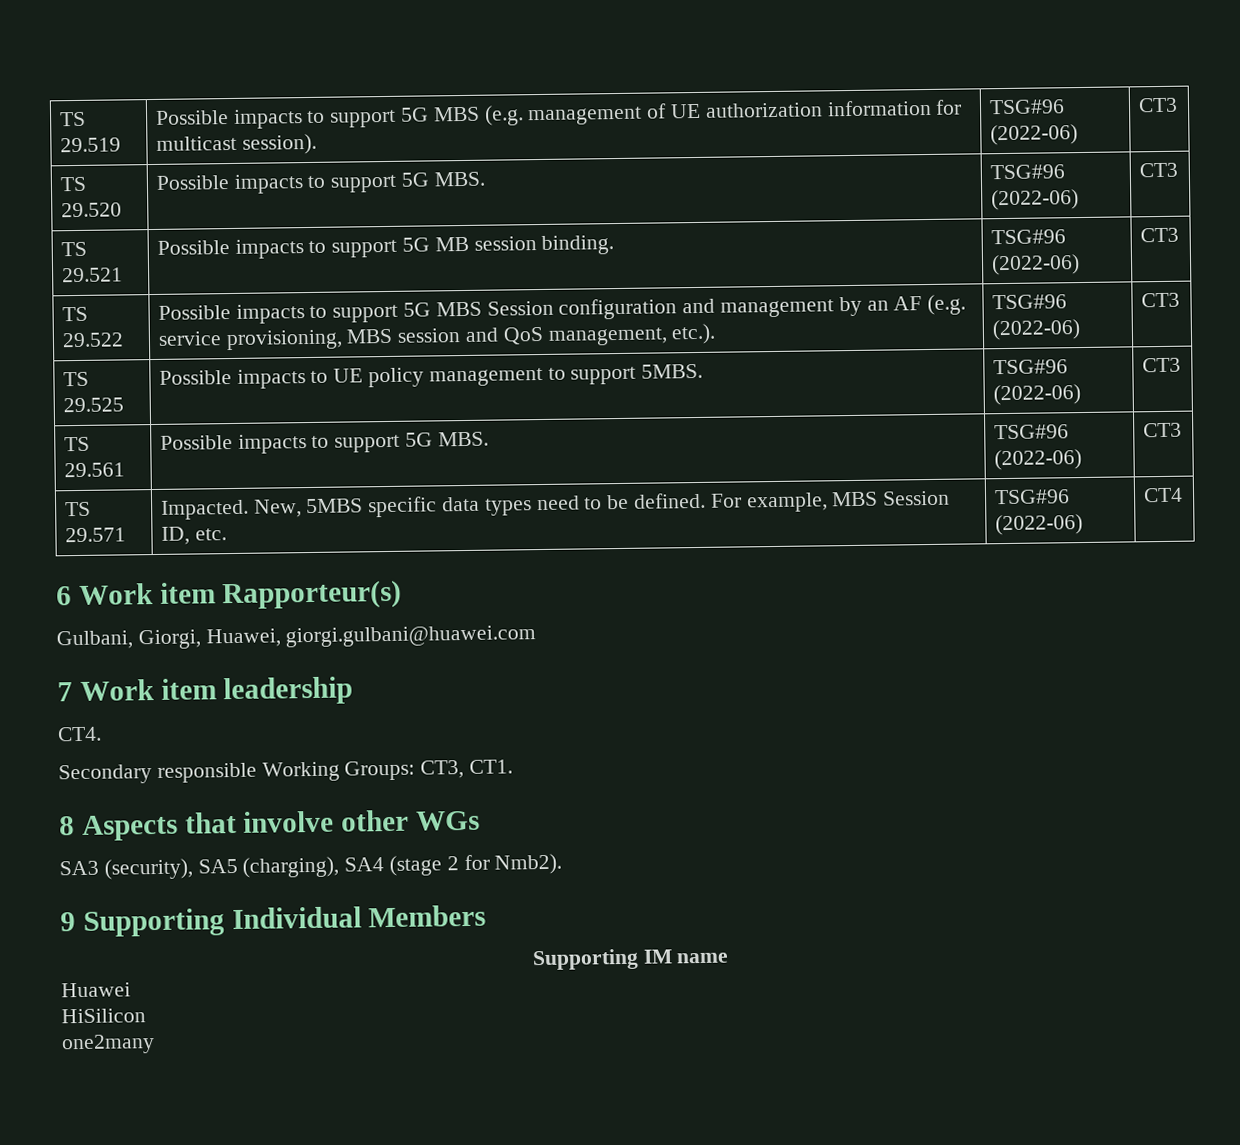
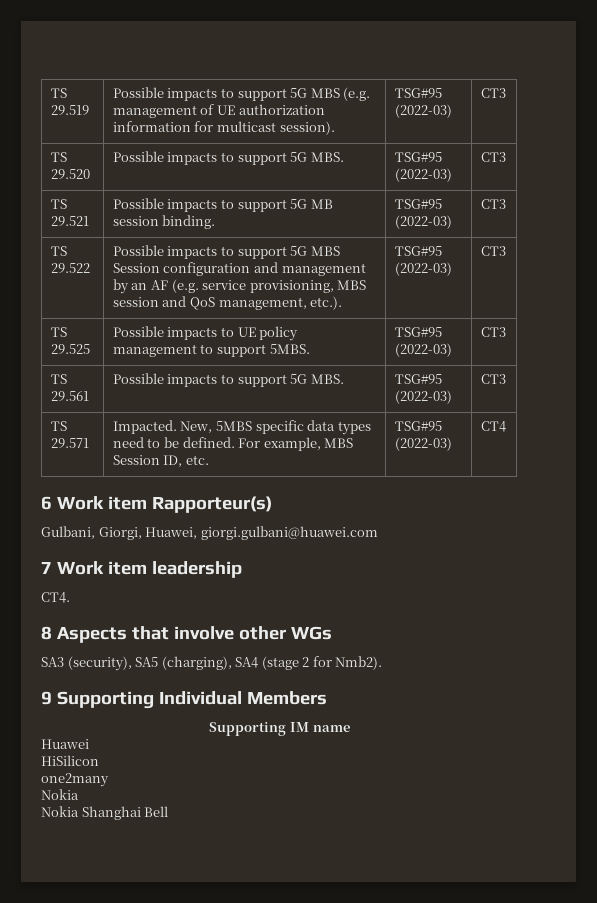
[988,99,1065,115] [989,124,1078,146] TSG#96 (2022-06) -> [394,88,442,98] [394,104,452,118] TSG#95 (2022-03)
[989,164,1065,180] [990,189,1079,211] TSG#96 (2022-06) -> [394,152,442,162] [394,168,452,182] TSG#95 (2022-03)
[990,229,1066,245] [990,254,1080,276] TSG#96 (2022-06) -> [394,199,442,209] [394,215,452,229] TSG#95 (2022-03)
[991,294,1067,310] [991,319,1081,341] TSG#96 (2022-06) -> [394,246,442,256] [394,262,452,276] TSG#95 (2022-03)
[992,359,1068,375] [992,384,1081,406] TSG#96 (2022-06) -> [394,327,442,337] [394,343,452,357] TSG#95 (2022-03)
[993,424,1069,440] [993,449,1082,471] TSG#96 (2022-06) -> [394,374,442,384] [394,390,452,404] TSG#95 (2022-03)
[993,489,1070,505] [994,514,1083,536] TSG#96 (2022-06) -> [394,421,442,431] [394,437,452,451] TSG#95 (2022-03)
[58,759,514,785] // Secondary responsible Working Groups: CT3, CT1. -> (70, 597) none
(155, 1044) none -> [41,789,79,800] [41,806,169,820] // Nokia // Nokia Shanghai Bell

